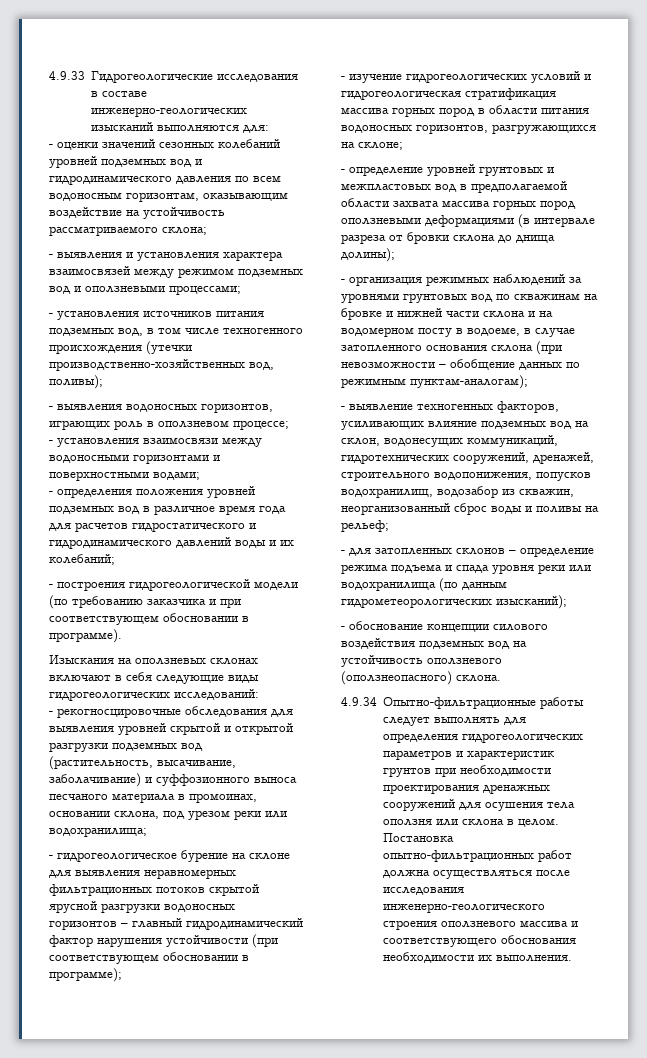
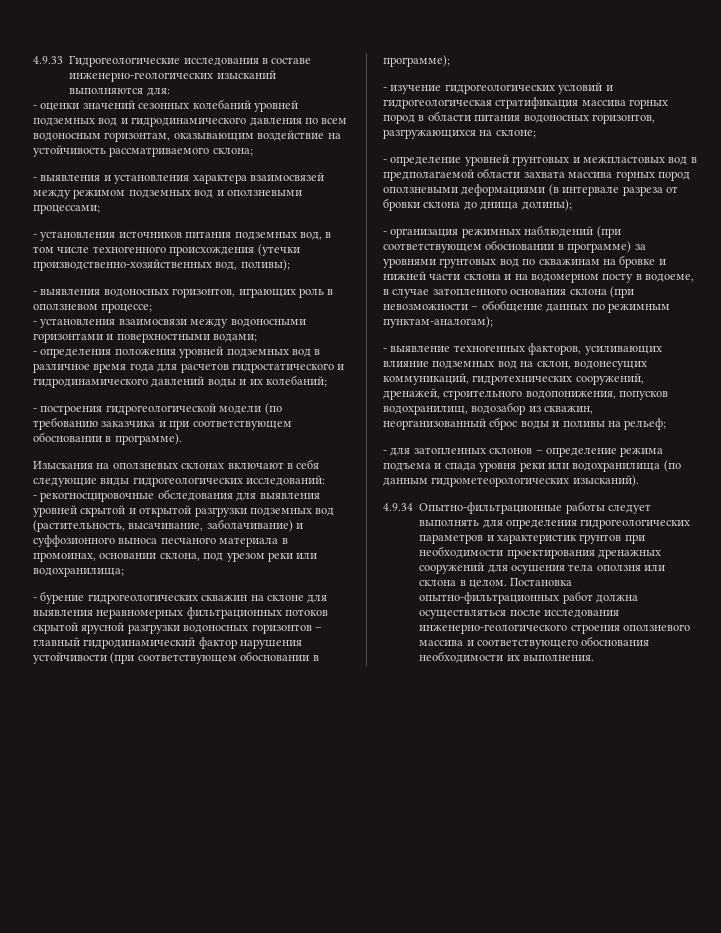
[57,850,228,862] гидрогеологическое бурение -> [40,591,248,604] бурение гидрогеологических скважин
(565, 279) none -> [596,226,621,238] [383,240,632,253] (при соответствующем обосновании в программе)
[496,595,567,609] [341,621,548,632] [341,638,527,649] [341,655,502,667] [341,671,501,685] изысканий); // - обоснование концепции силового воздействия подземных вод на устойчивость оползневого (оползнеопасного) склона. -> [572,475,639,487] изысканий).

